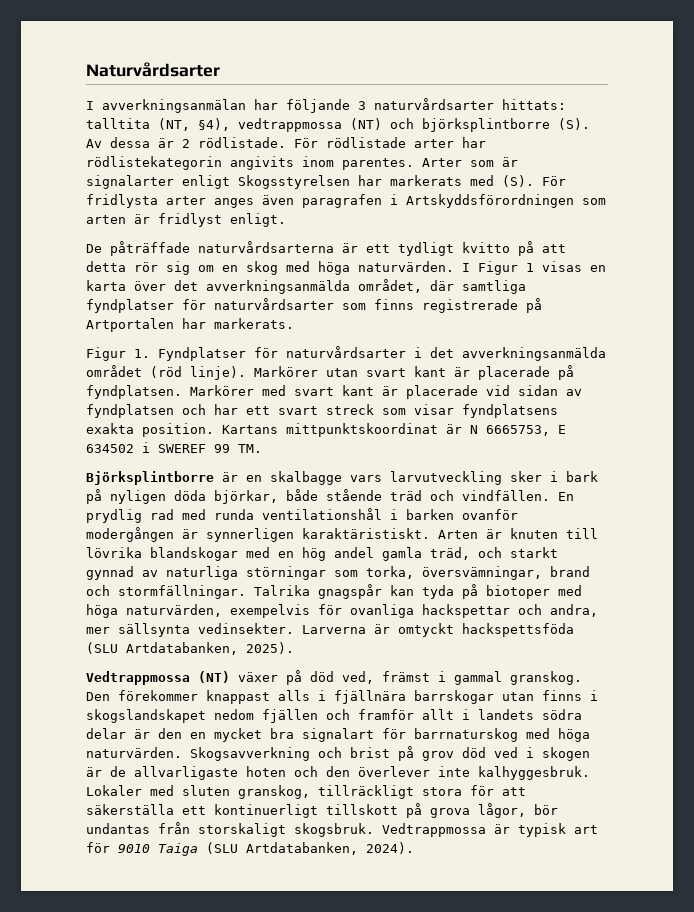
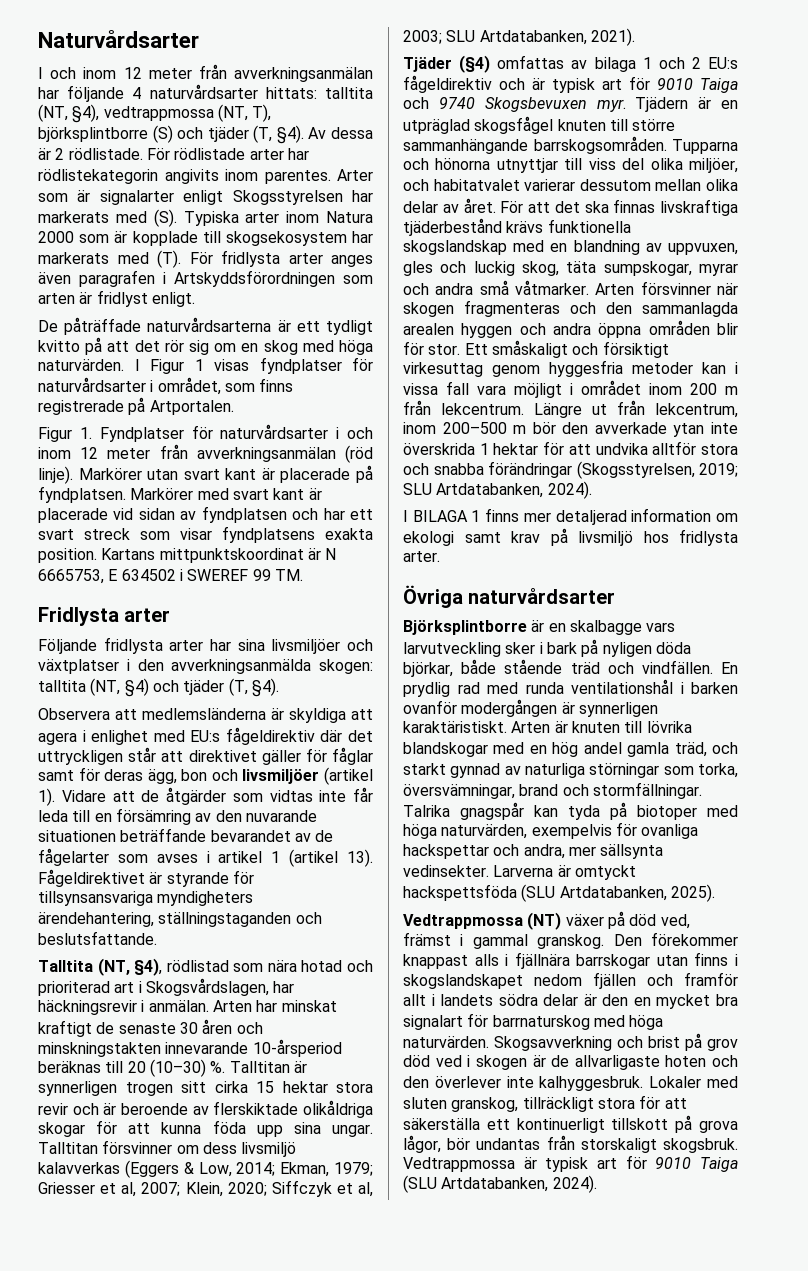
(94, 105) none -> [50,64,227,79] och inom 12 meter från
[358,101,366,110] 3 -> [132,87,142,99] 4
[350,118,590,132] (NT) och björksplintborre (S). -> [217,104,272,122] [38,125,304,144] (NT, T), björksplintborre (S) och tjäder (T, §4).
(534, 181) none -> [183,211,373,226] [38,231,374,246] [38,250,181,268] Typiska arter inom Natura 2000 som är kopplade till skogsekosystem har markerats med (T).
[86,261,126,272] detta -> [134,340,160,352] det
[590,265,606,272] [86,279,526,294] en karta över det avverkningsanmälda området, där samtliga -> (249, 365) none
(334, 304) none -> [150,377,221,395] i området,
[86,318,294,332] Artportalen har markerats. -> [149,400,234,415] Artportalen.
[430,347,606,361] [86,365,142,377] det avverkningsanmälda området -> [347,427,373,439] [38,444,336,462] och inom 12 meter från avverkningsanmälan
(262, 448) none -> [38,607,171,626] [38,637,373,654] [38,659,373,674] [38,678,279,697] [38,708,373,723] [38,727,373,745] [38,747,373,765] [38,767,373,785] [38,787,373,806] [38,808,317,825] [38,828,334,842] [38,848,373,867] [38,869,254,887] [38,891,254,906] [38,912,322,927] [38,931,157,945] [38,958,373,976] [38,978,295,996] [38,1000,337,1015] [38,1019,263,1037] [38,1039,342,1057] [38,1059,307,1077] [38,1081,373,1096] [38,1100,374,1118] [38,1120,373,1137] [38,1140,297,1157] [38,1160,373,1178] [38,1180,373,1197] [403,28,635,46] [403,55,738,73] [403,75,738,93] [403,97,738,112] [403,116,676,134] [403,136,738,154] [403,158,738,173] [403,179,738,191] [403,198,738,216] [403,218,631,236] [403,240,738,255] [403,261,738,276] [403,280,738,295] [403,300,738,317] [403,320,738,338] [403,340,669,358] [403,360,738,377] [403,380,738,398] [403,400,738,418] [403,422,738,437] [403,441,738,455] [403,461,738,479] [403,481,592,499] [403,508,738,525] [403,528,738,546] [403,551,440,562] [403,585,616,608] // Fridlysta arter // Följande fridlysta arter har sina livsmiljöer och växtplatser i den avverkningsanmälda skogen: talltita (NT, §4) och tjäder (T, §4). // Observera att medlemsländerna är skyldiga att agera i enlighet med EU:s fågeldirektiv där det uttryckligen står att direktivet gäller för fåglar samt för deras ägg, bon och livsmiljöer (artikel 1). Vidare att de åtgärder som vidtas inte får leda till en försämring av den nuvarande situationen beträffande bevarandet av de fågelarter som avses i artikel 1 (artikel 13). Fågeldirektivet är styrande för tillsynsansvariga myndigheters ärendehantering, ställningstaganden och beslutsfattande. // Talltita (NT, §4), rödlistad som nära hotad och prioriterad art i Skogsvårdslagen, har häckningsrevir i anmälan. Arten har minskat kraftigt de senaste 30 åren och minskningstakten innevarande 10-årsperiod beräknas till 20 (10–30) %. Talltitan är synnerligen trogen sitt cirka 15 hektar stora revir och är beroende av flerskiktade olikåldriga skogar för att kunna föda upp sina ungar. Talltitan försvinner om dess livsmiljö kalavverkas (Eggers & Low, 2014; Ekman, 1979; Griesser et al, 2007; Klein, 2020; Siffczyk et al, 2003; SLU Artdatabanken, 2021). // Tjäder (§4) omfattas av bilaga 1 och 2 EU:s fågeldirektiv och är typisk art för 9010 Taiga och 9740 Skogsbevuxen myr. Tjädern är en utpräglad skogsfågel knuten till större sammanhängande barrskogsområden. Tupparna och hönorna utnyttjar till viss del olika miljöer, och habitatvalet varierar dessutom mellan olika delar av året. För att det ska finnas livskraftiga tjäderbestånd krävs funktionella skogslandskap med en blandning av uppvuxen, gles och luckig skog, täta sumpskogar, myrar och andra små våtmarker. Arten försvinner när skogen fragmenteras och den sammanlagda arealen hyggen och andra öppna områden blir för stor. Ett småskaligt och försiktigt virkesuttag genom hyggesfria metoder kan i vissa fall vara möjligt i området inom 200 m från lekcentrum. Längre ut från lekcentrum, inom 200–500 m bör den avverkade ytan inte överskrida 1 hektar för att undvika alltför stora och snabba förändringar (Skogsstyrelsen, 2019; SLU Artdatabanken, 2024). // I BILAGA 1 finns mer detaljerad information om ekologi samt krav på livsmiljö hos fridlysta arter. // Övriga naturvårdsarter

